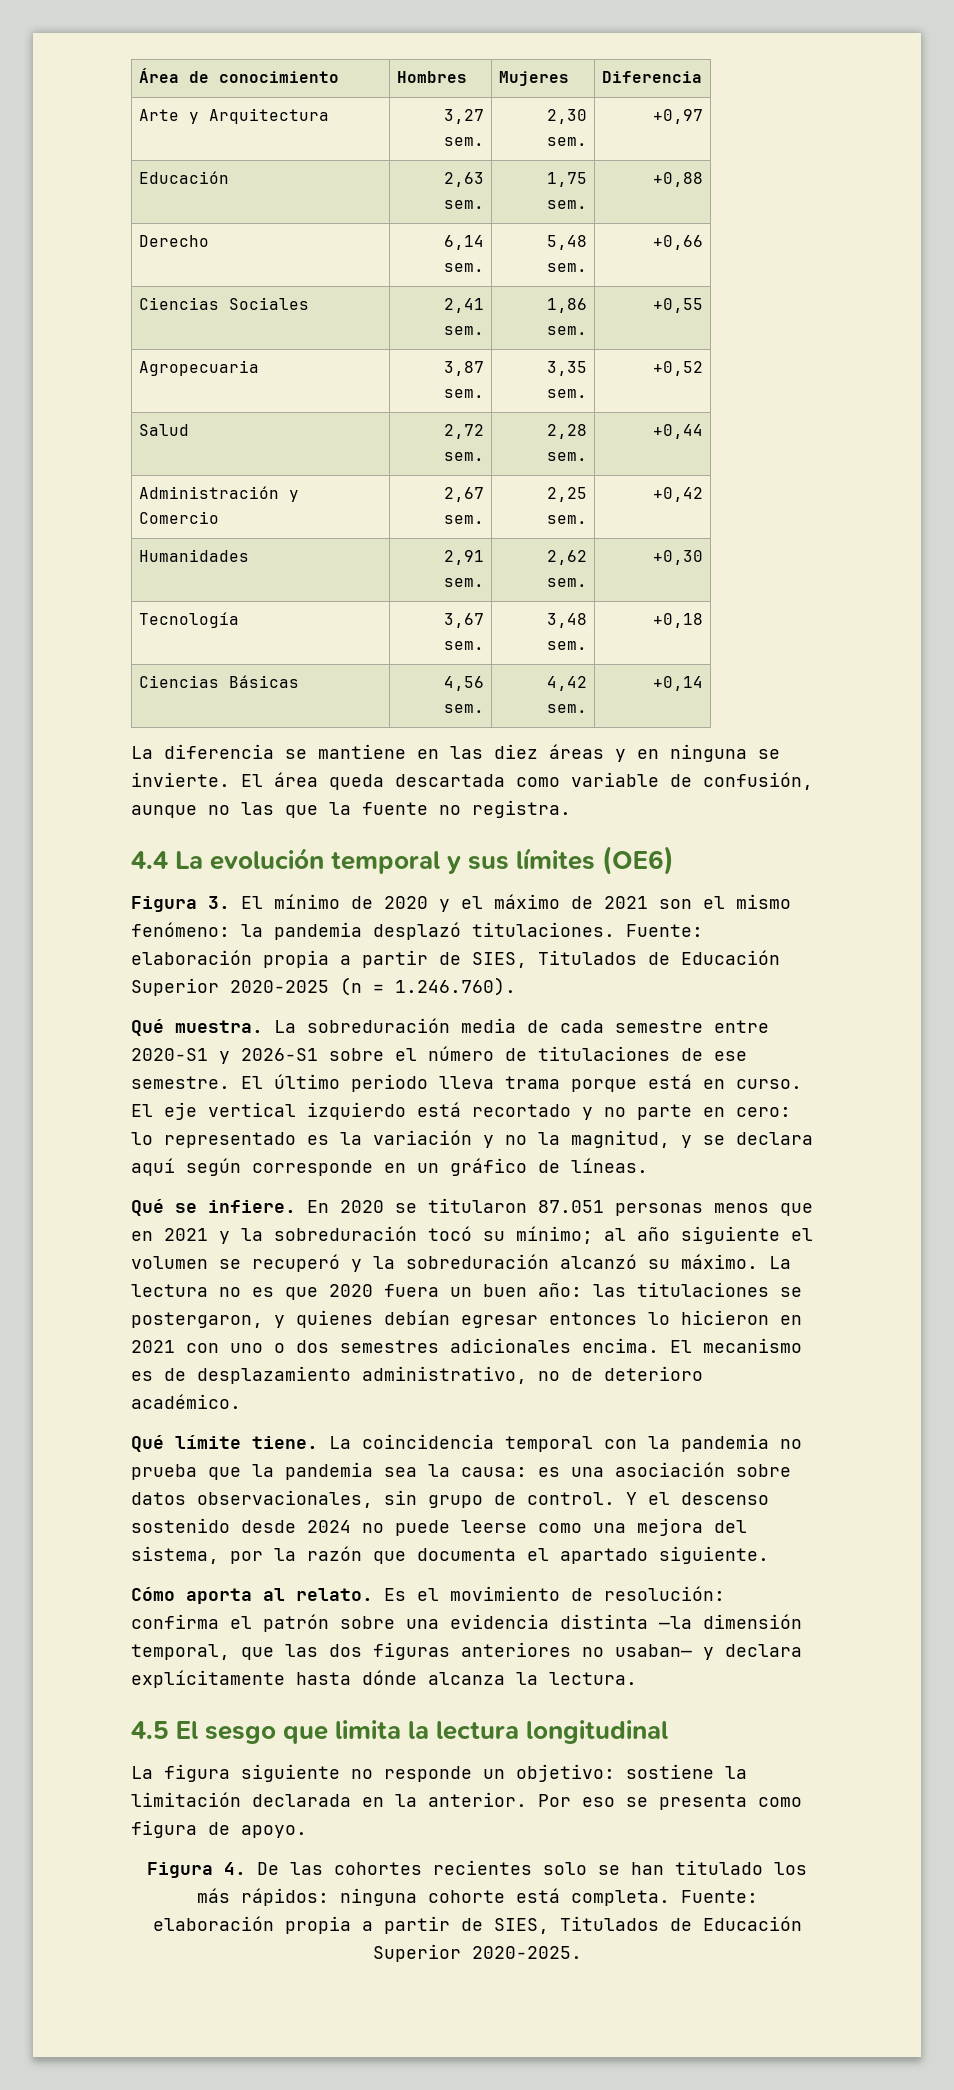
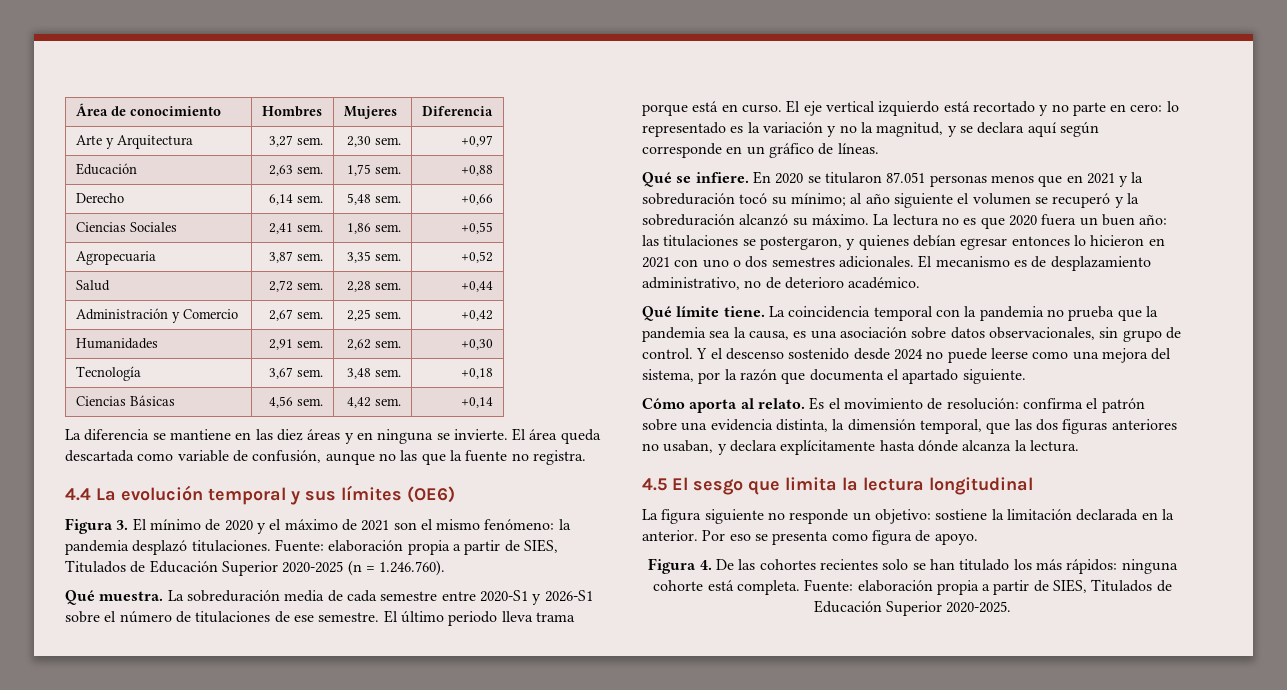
[450,1338,659,1353] adicionales encima. -> [838,256,914,268] adicionales.
[461,1467,527,1477] causa: -> [748,331,789,340] causa,
[560,1614,692,1629] distinta —la -> [775,419,845,432] distinta, la
[615,1644,692,1657] usaban— -> [663,440,714,453] usaban,

